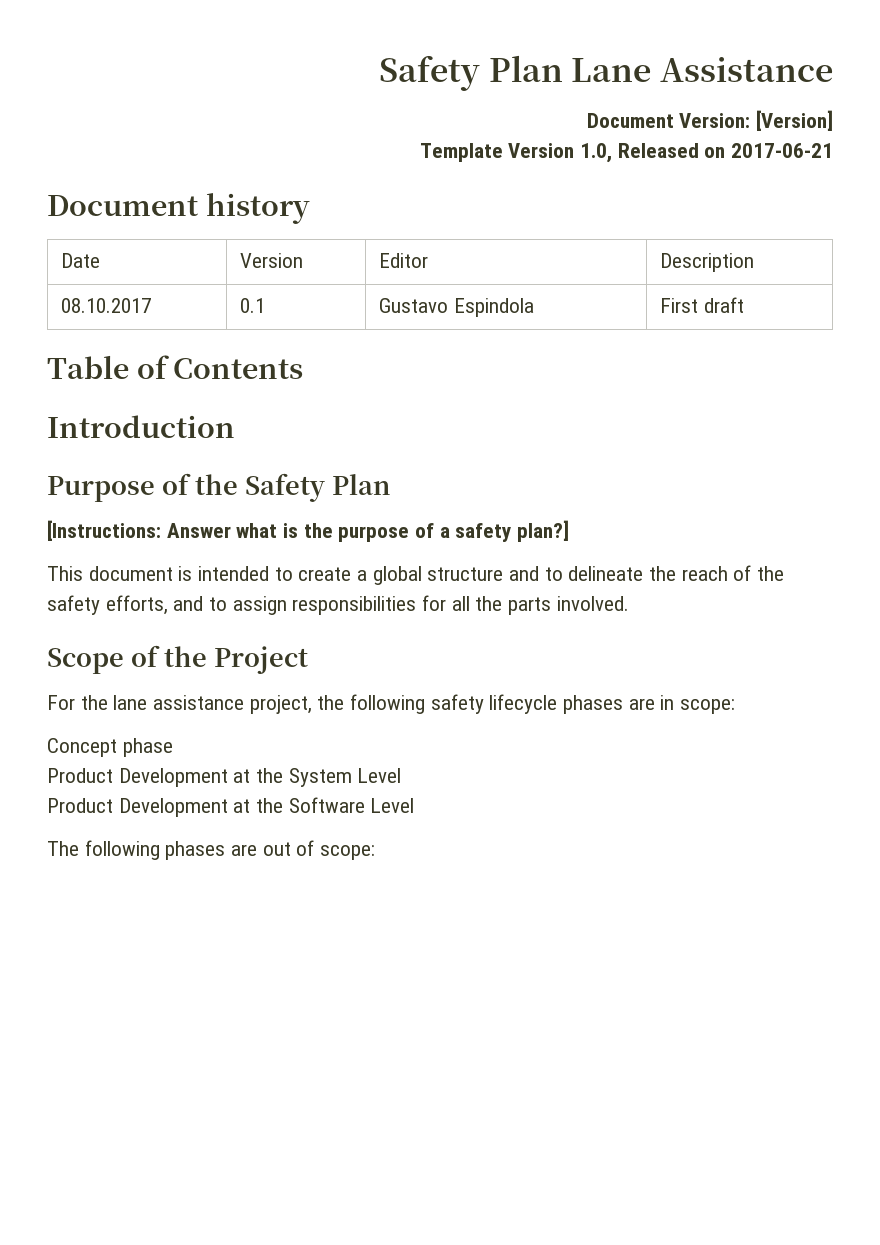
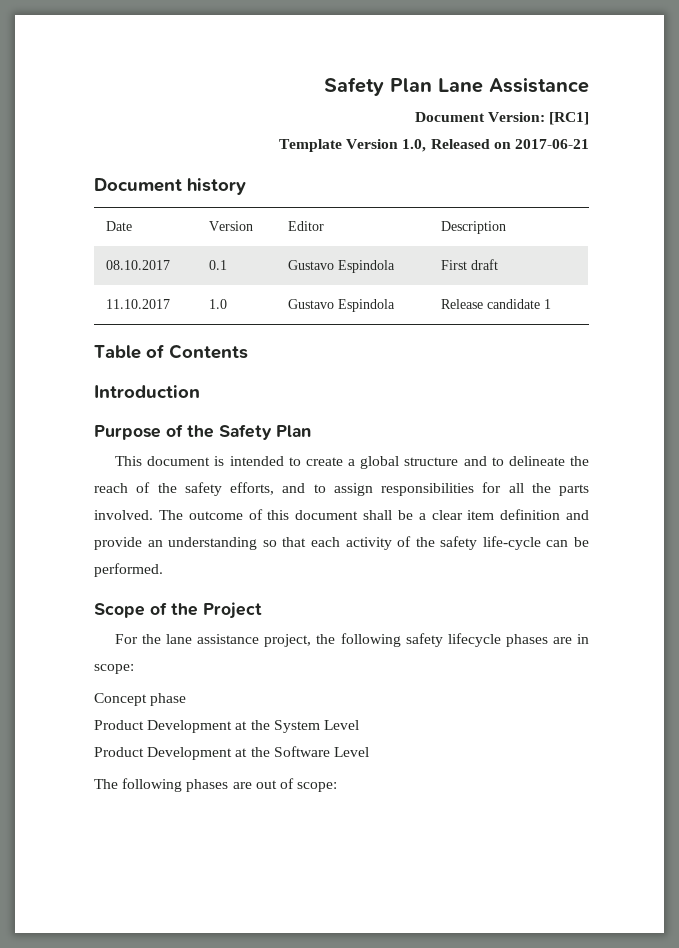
[755,110,833,131] [Version] -> [549,112,589,125] [RC1]
(744, 305) none -> [105,299,170,309] [208,299,227,309] [287,299,395,312] [440,299,551,309] // 11.10.2017 | 1.0 | Gustavo Espindola | Release candidate 1
[47,520,570,542] // [Instructions: Answer what is the purpose of a safety plan?] -> (311, 431) none
(629, 603) none -> [158,509,589,520] [94,536,589,550] [94,563,163,577] The outcome of this document shall be a clear item definition and provide an understanding so that each activity of the safety life-cycle can be performed.

